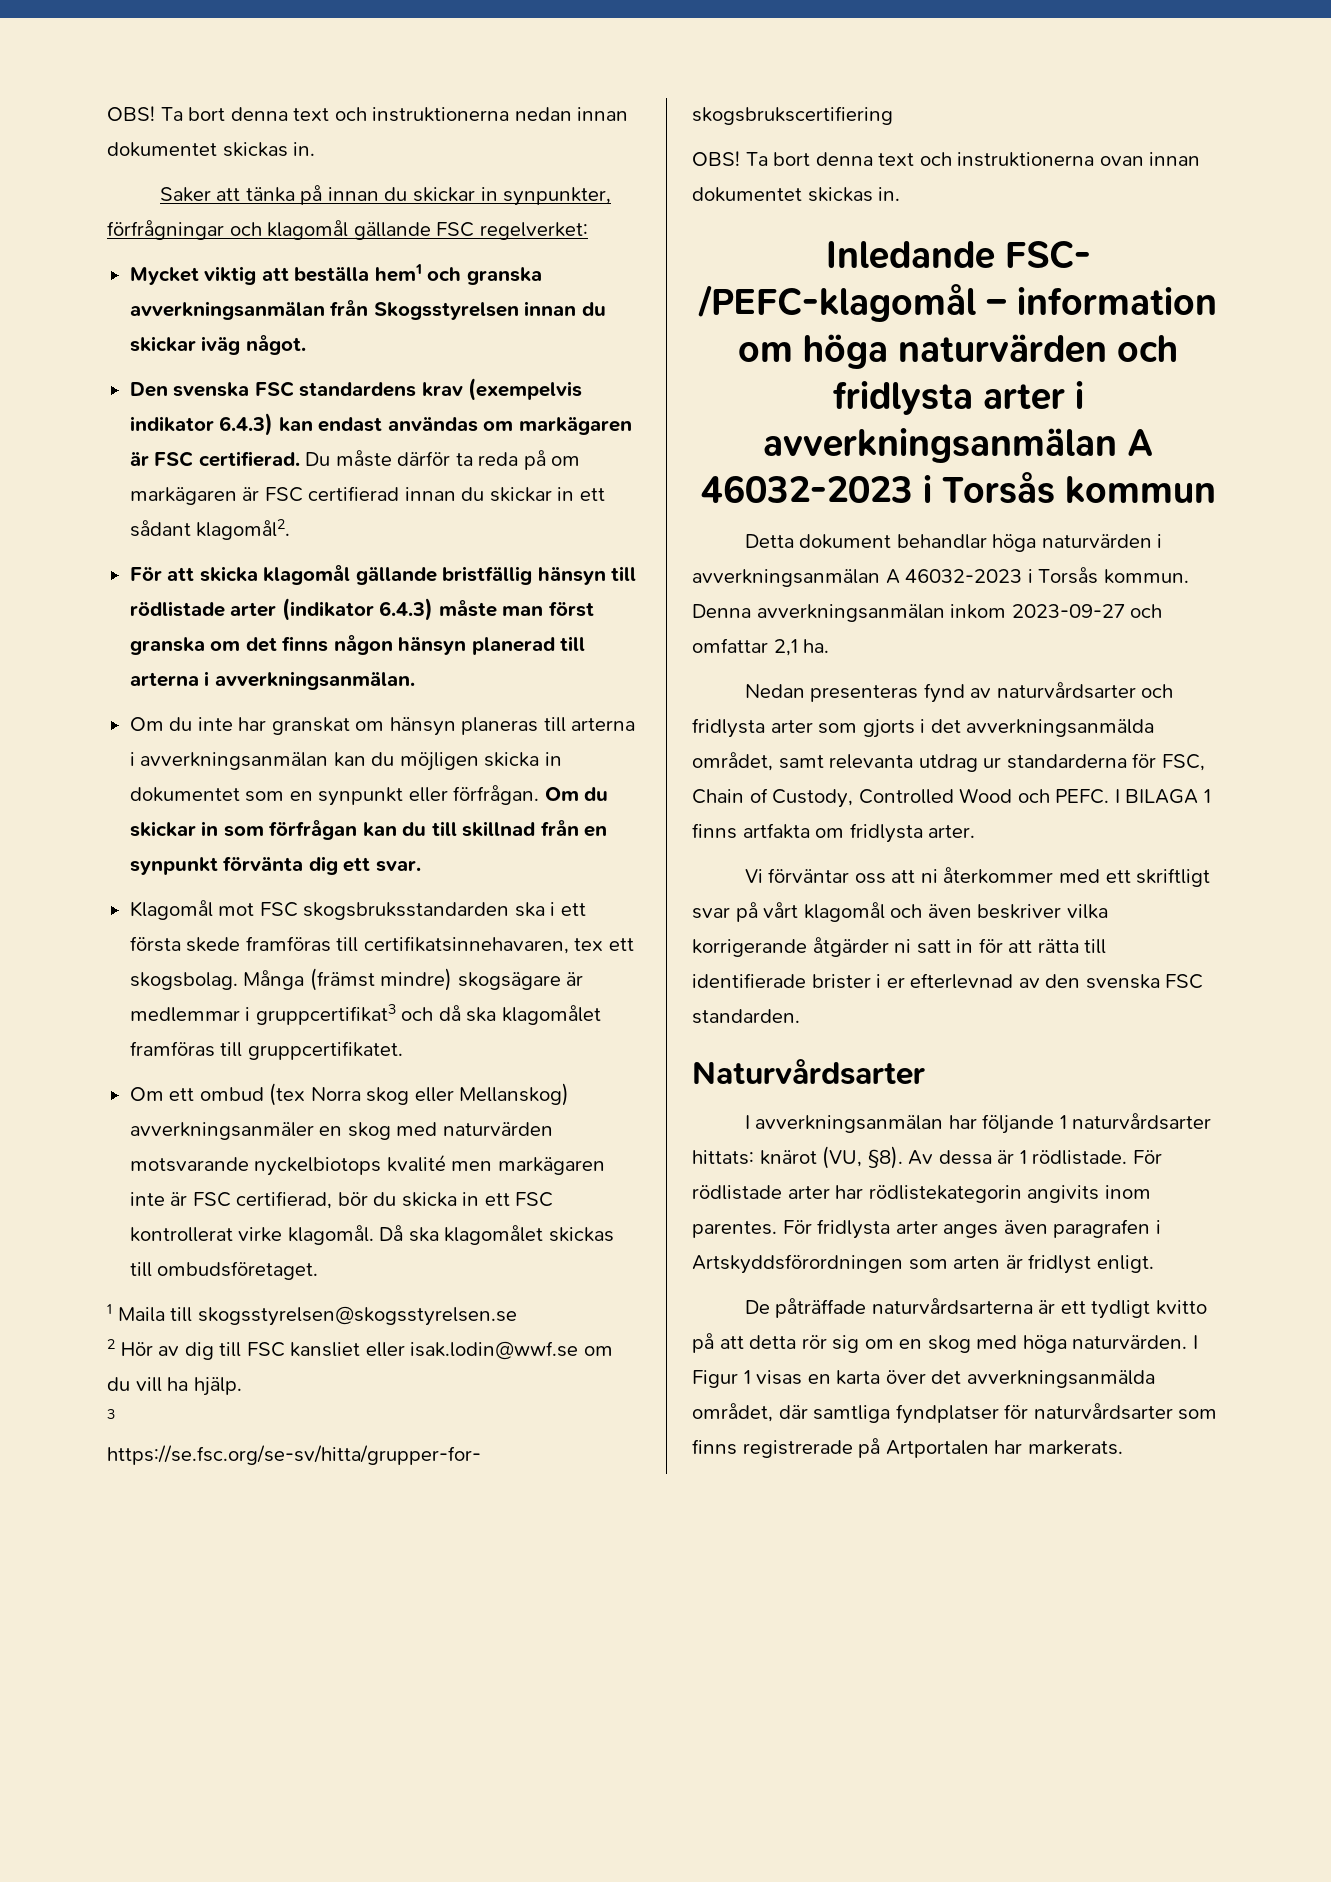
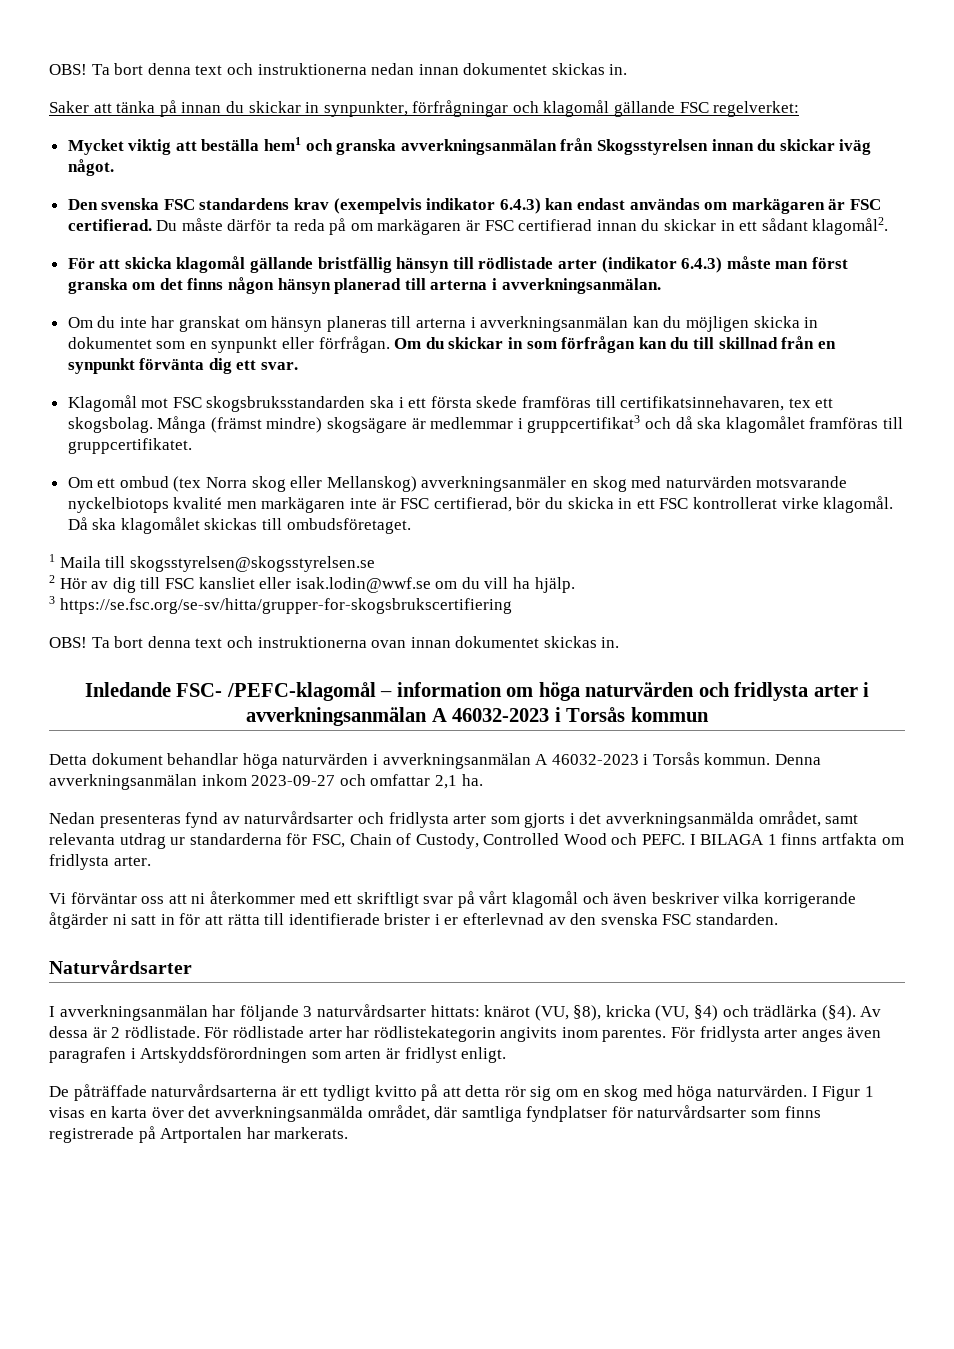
[1059,1115,1067,1129] 1 -> [303,1006,313,1017] 3
[867,1146,903,1169] §8). -> [573,1005,856,1021] §8), kricka (VU, §4) och trädlärka (§4).
[1019,1150,1027,1164] 1 -> [111,1027,121,1038] 2

